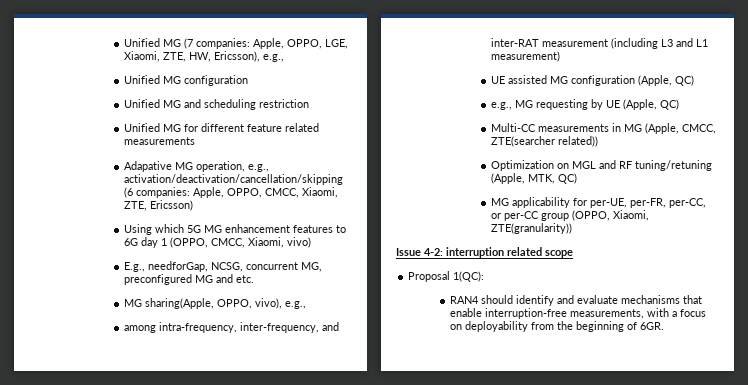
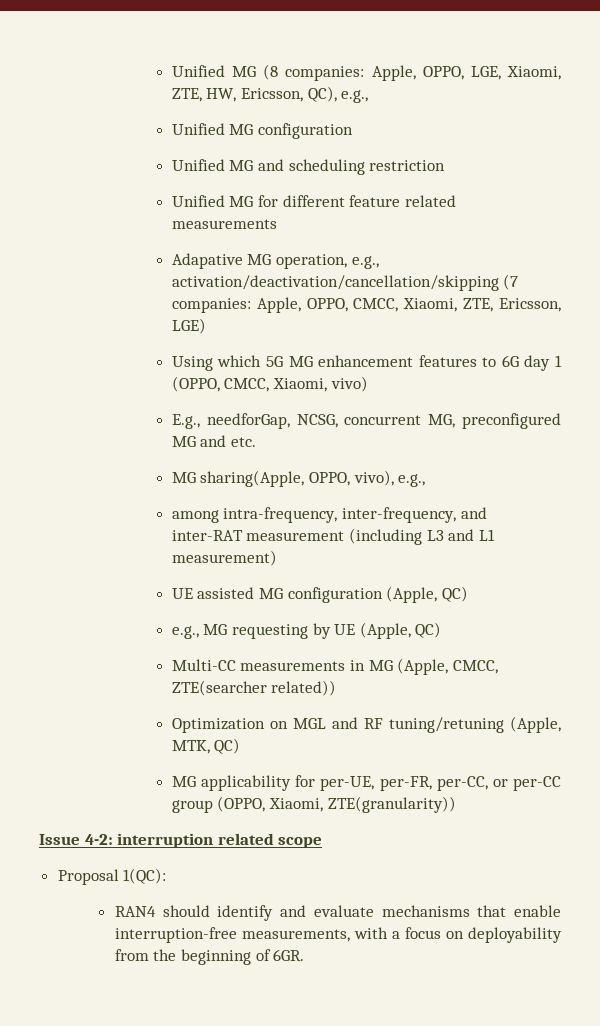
[124,38,194,49] Unified MG (7 -> [171,64,279,80] Unified MG (8
[214,51,261,62] Ericsson), -> [241,86,337,102] Ericsson, QC),
[124,187,134,198] (6 -> [503,274,519,290] (7
[150,200,194,211] Ericsson) -> [498,298,561,312] [171,318,206,334] Ericsson, LGE)

